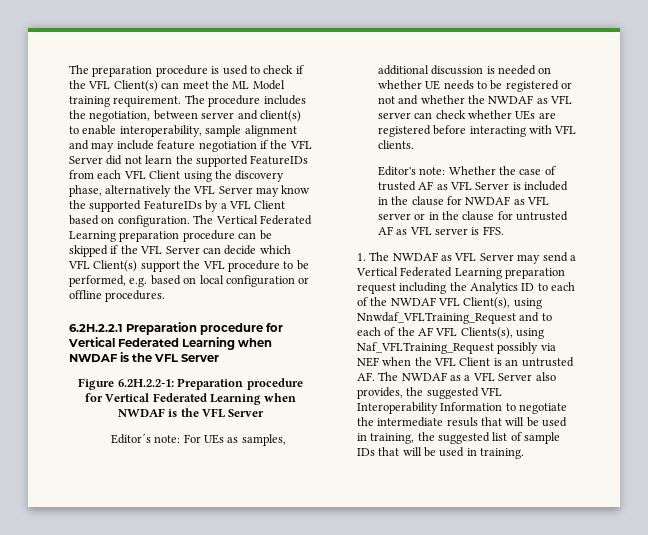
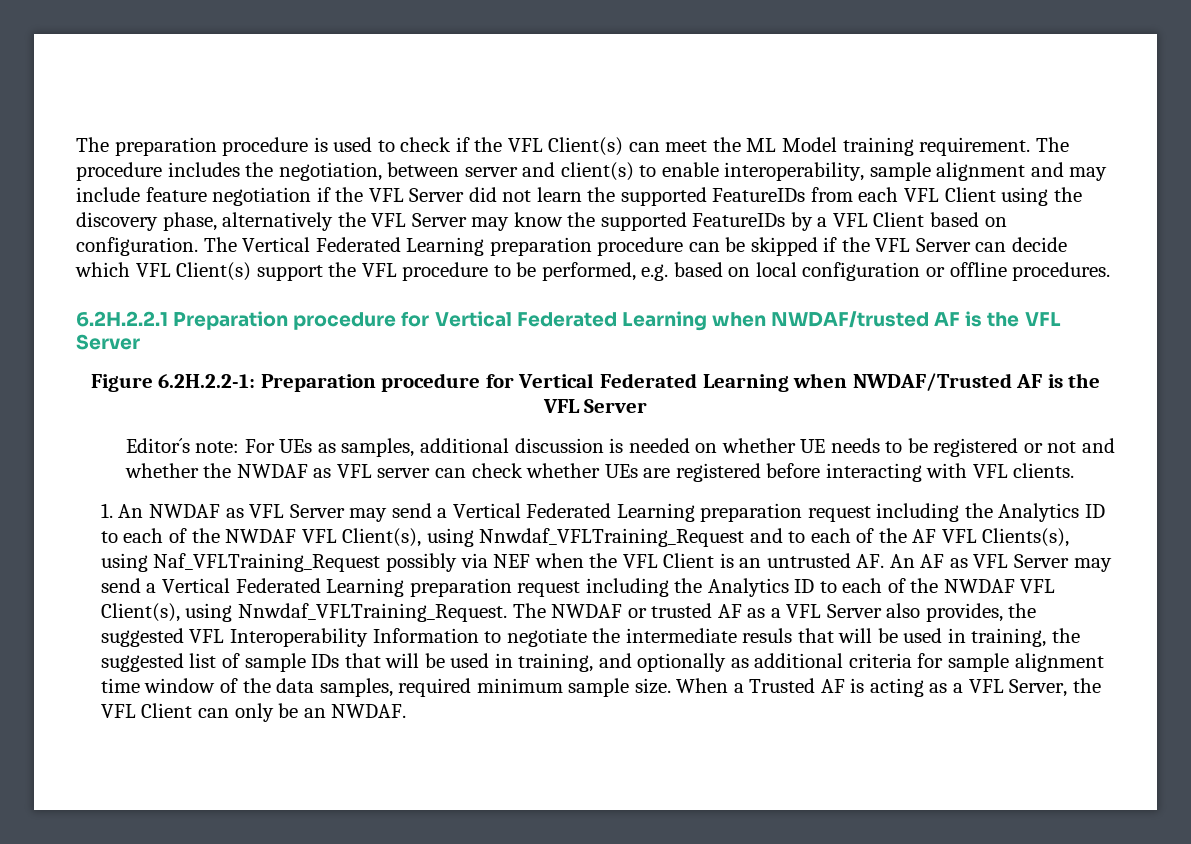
[69,354,118,362] NWDAF -> [771,311,961,328] NWDAF/trusted AF
[117,408,165,417] NWDAF -> [852,373,1043,391] NWDAF/Trusted AF
[377,166,556,176] [377,181,569,191] [377,196,550,206] [377,211,569,221] [377,226,504,235] // Editor's note: Whether the case of trusted AF as VFL Server is included in the clause for NWDAF as VFL server or in the clause for untrusted AF as VFL server is FFS. -> (1075, 470) none
[369,252,390,261] The -> [118,504,144,518] An
[378,372,447,381] The NWDAF -> [889,554,1112,572] [100,578,1056,597] [100,603,742,622] An AF as VFL Server may send a Vertical Federated Learning preparation request including the Analytics ID to each of the NWDAF VFL Client(s), using Nnwdaf_VFLTraining_Request. The NWDAF or trusted AF
[480,448,525,459] training. -> [518,653,1104,672] [100,678,1101,697] [100,703,407,722] training, and optionally as additional criteria for sample alignment time window of the data samples, required minimum sample size. When a Trusted AF is acting as a VFL Server, the VFL Client can only be an NWDAF.

